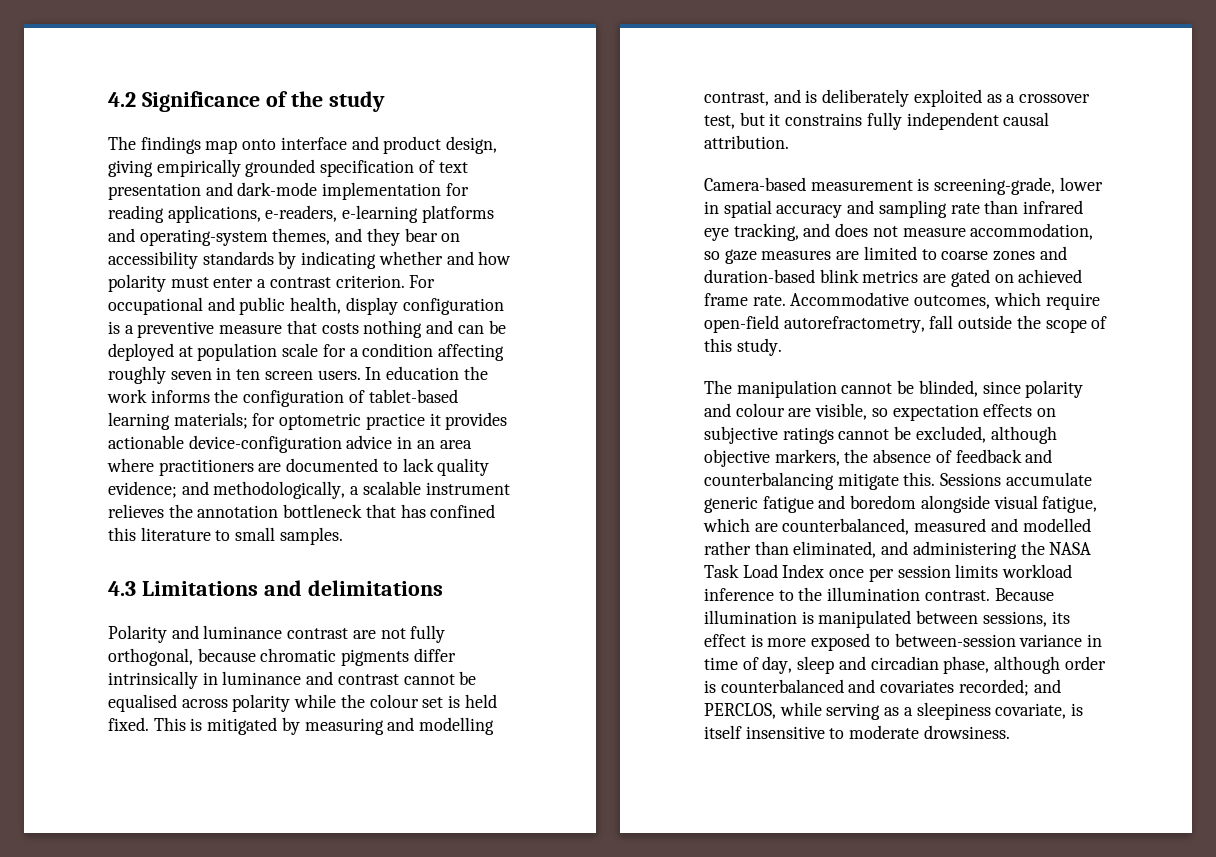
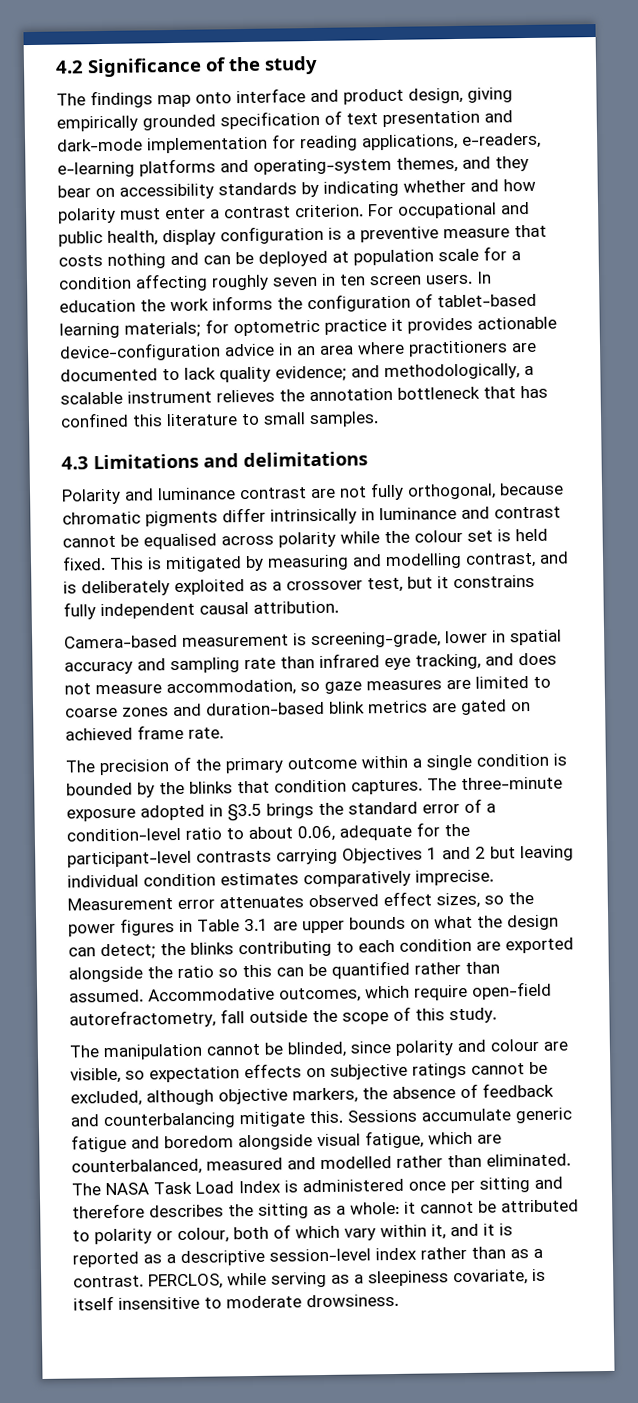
(786, 300) none -> [65,753,567,776] [66,776,563,798] [66,798,496,822] [66,822,470,842] [67,845,574,868] [67,869,494,888] [67,891,534,911] [68,914,559,937] [68,937,574,960] [68,960,500,983] [69,989,144,1003] // The precision of the primary outcome within a single condition is bounded by the blinks that condition captures. The three-minute exposure adopted in §3.5 brings the standard error of a condition-level ratio to about 0.06, adequate for the participant-level contrasts carrying Objectives 1 and 2 but leaving individual condition estimates comparatively imprecise. Measurement error attenuates observed effect sizes, so the power figures in Table 3.1 are upper bounds on what the design can detect; the blinks contributing to each condition are exported alongside the ratio so this can be quantified rather than assumed.
[793,541,1092,559] [704,564,1073,582] [704,587,1054,601] [704,610,1070,628] [704,633,1103,651] [704,656,1106,674] [704,679,1061,696] eliminated, and administering the NASA Task Load Index once per session limits workload inference to the illumination contrast. Because illumination is manipulated between sessions, its effect is more exposed to between-session variance in time of day, sleep and circadian phase, although order is counterbalanced and covariates recorded; and -> [486,1153,571,1167] [71,1176,563,1196] [72,1199,579,1219] [72,1223,513,1245] [72,1246,543,1268] [73,1275,144,1288] eliminated. The NASA Task Load Index is administered once per sitting and therefore describes the sitting as a whole: it cannot be attributed to polarity or colour, both of which vary within it, and it is reported as a descriptive session-level index rather than as a contrast.

